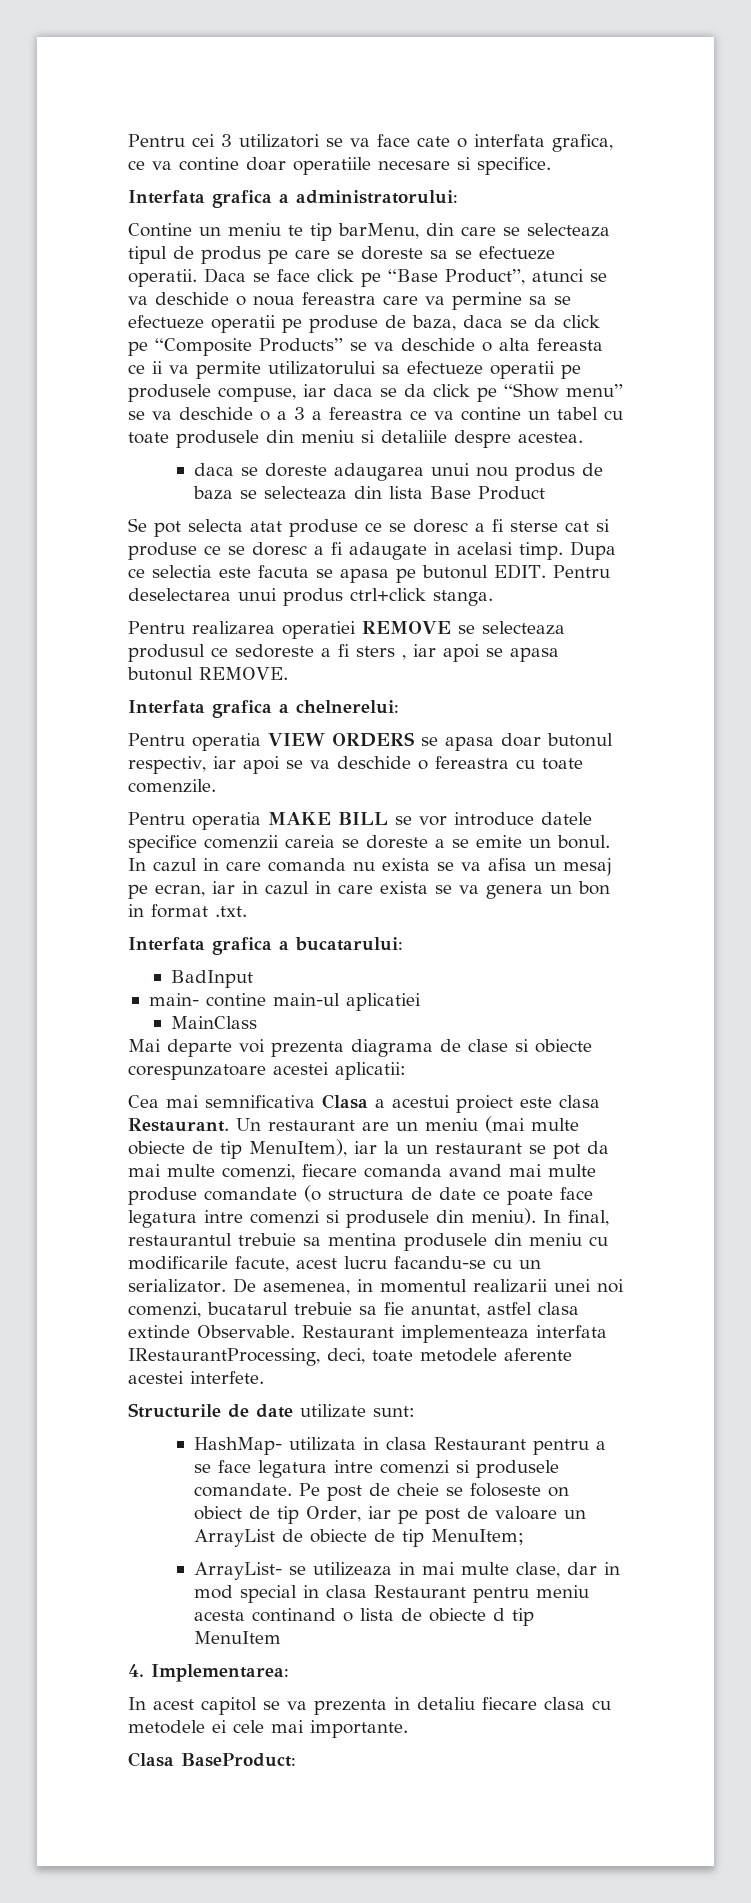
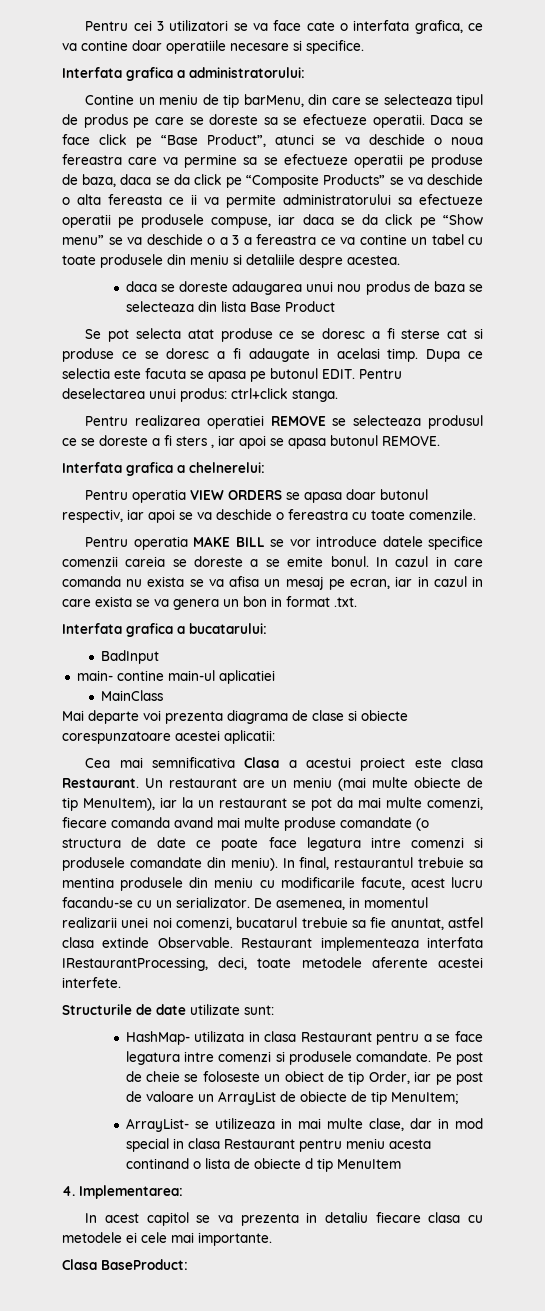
[288,225,303,236] te -> [202,94,219,105] de
[268,361,376,375] utilizatorului -> [283,194,391,205] administratorului
[283,588,343,606] produs -> [180,388,227,402] produs:
[235,644,314,658] sedoreste -> [81,435,148,446] se doreste
[529,839,551,848] un -> (324, 561) none
(429, 1219) none -> [129,857,202,868] comandate
[548,1487,570,1497] on -> [264,1074,281,1082] un

